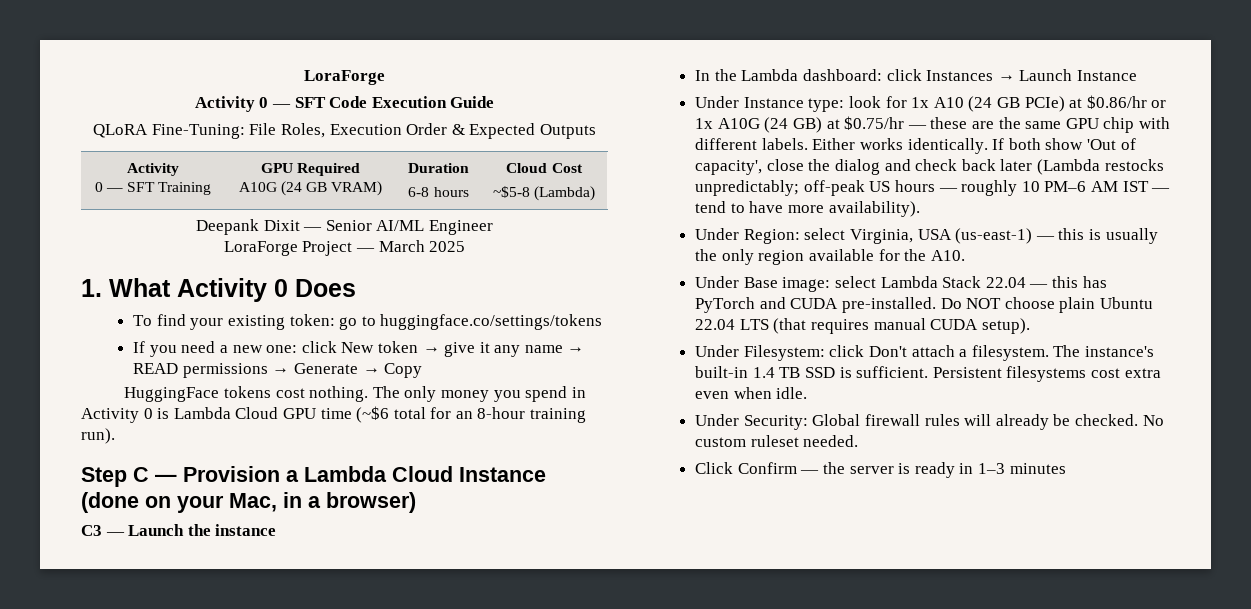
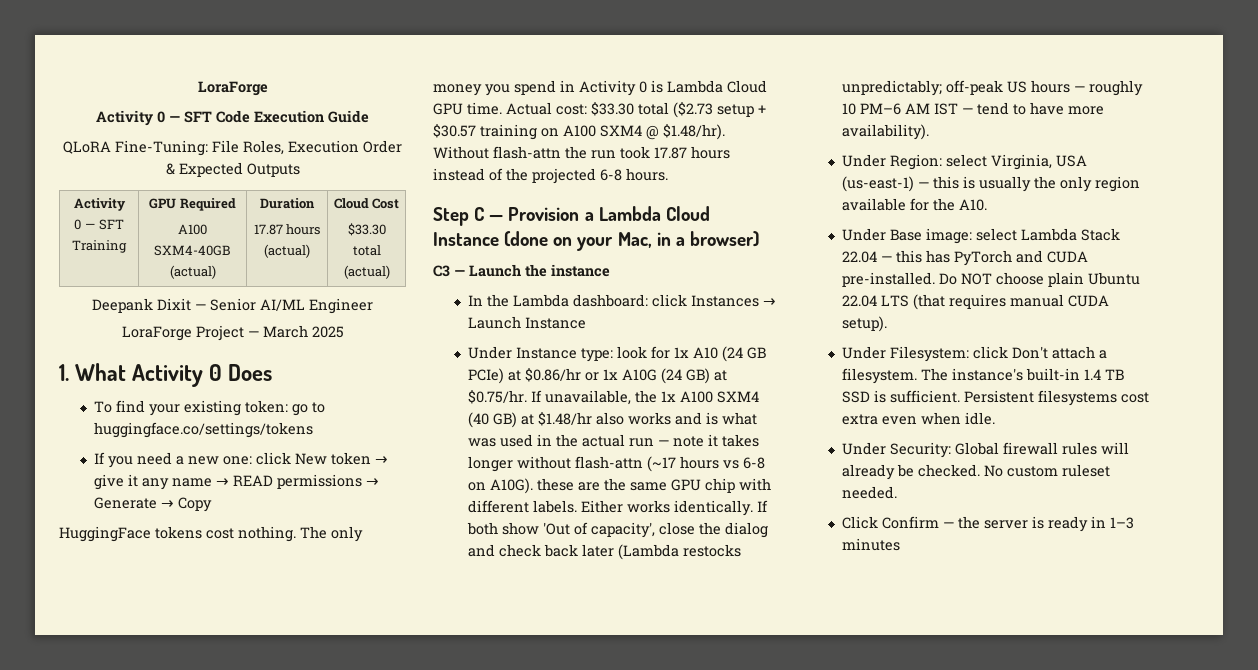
[238,181,383,196] A10G (24 GB VRAM) -> [178,224,207,235] [154,245,231,256] [169,265,216,279] A100 SXM4-40GB (actual)
[408,187,469,197] 6-8 hours -> [253,224,321,235] [264,244,310,258] 17.87 hours (actual)
[492,186,596,201] ~$5-8 (Lambda) -> [347,223,386,236] [352,245,381,256] [343,265,390,279] $33.30 total (actual)
[320,406,587,423] [81,428,115,444] time (~$6 total for an 8-hour training run). -> [467,102,766,118] [433,124,725,140] [433,146,730,159] [433,168,668,184] time. Actual cost: $33.30 total ($2.73 setup + $30.57 training on A100 SXM4 @ $1.48/hr). Without flash-attn the run took 17.87 hours instead of the projected 6-8 hours.
[844,116,927,130] $0.75/hr — -> [467,390,759,405] [467,412,757,428] [467,434,759,447] [467,456,765,472] [467,478,533,494] $0.75/hr. If unavailable, the 1x A100 SXM4 (40 GB) at $1.48/hr also works and is what was used in the actual run — note it takes longer without flash-attn (~17 hours vs 6-8 on A10G).

